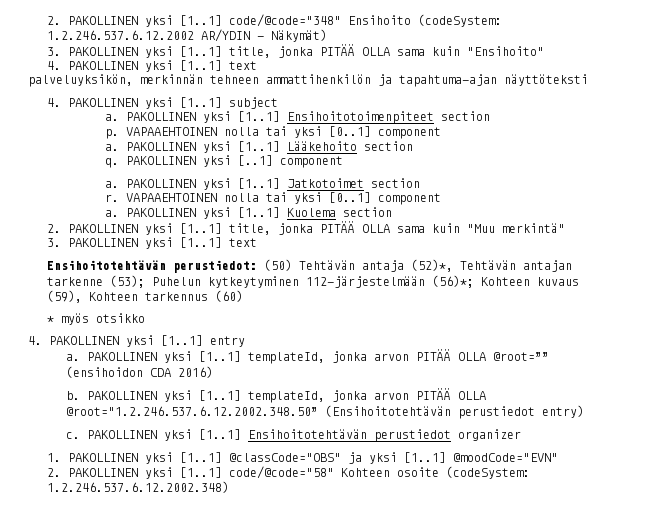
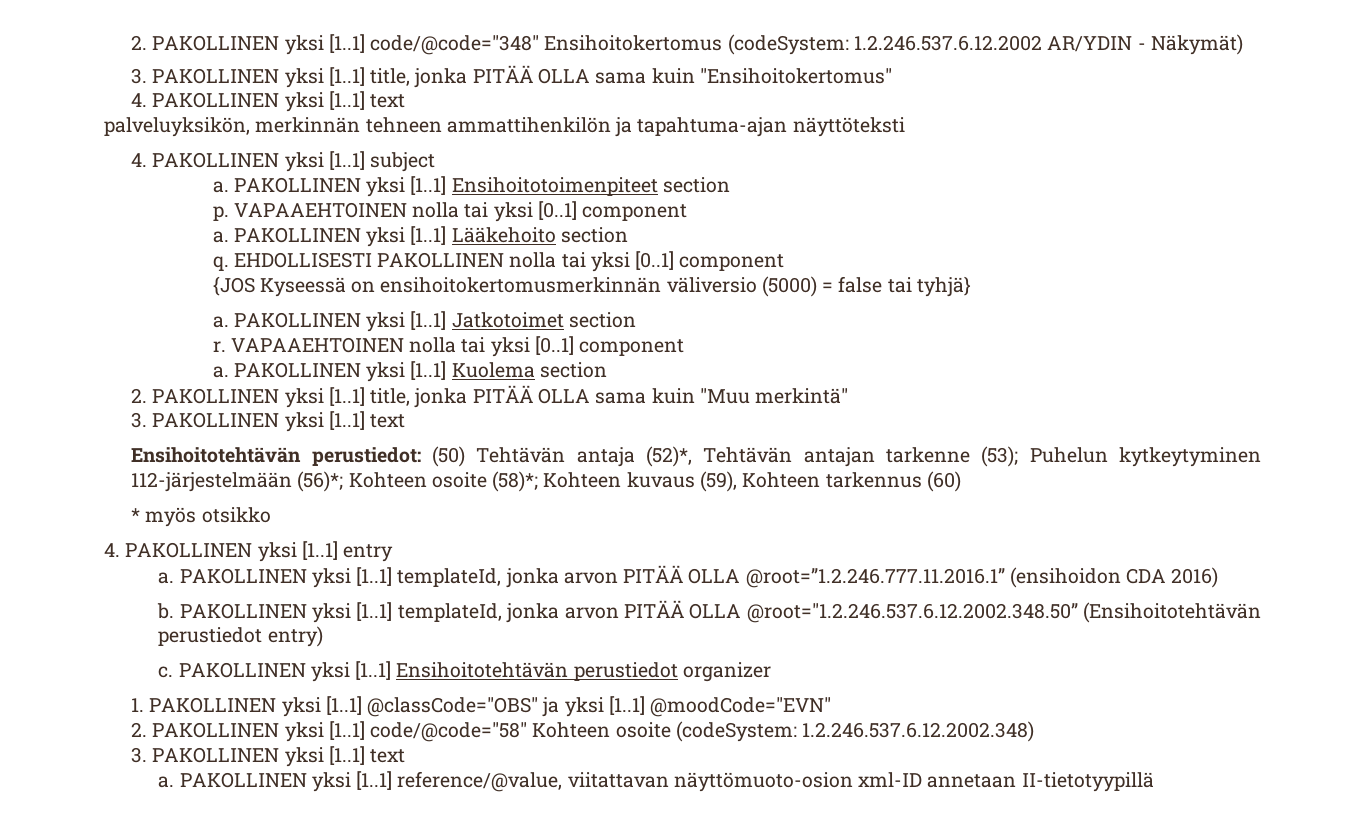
[348,15,412,25] Ensihoito -> [544,35,723,51] Ensihoitokertomus
[467,46,545,56] "Ensihoito" -> [699,68,892,84] "Ensihoitokertomus"
[125,155,343,168] PAKOLLINEN yksi [..1] component -> [233,251,785,272] [212,276,971,297] EHDOLLISESTI PAKOLLINEN nolla tai yksi [0..1] component // {JOS Kyseessä on ensihoitokertomusmerkinnän väliversio (5000) = false tai tyhjä}
(531, 281) none -> [431,471,622,492] osoite (58)*; Kohteen
[493,352,550,361] @root=”” -> [745,568,1005,588] @root=”1.2.246.777.11.2016.1”
(230, 487) none -> [131,746,406,767] [158,771,1154,792] // 3. PAKOLLINEN yksi [1..1] text // a. PAKOLLINEN yksi [1..1] reference/@value, viitattavan näyttömuoto-osion xml-ID annetaan II-tietotyypillä

